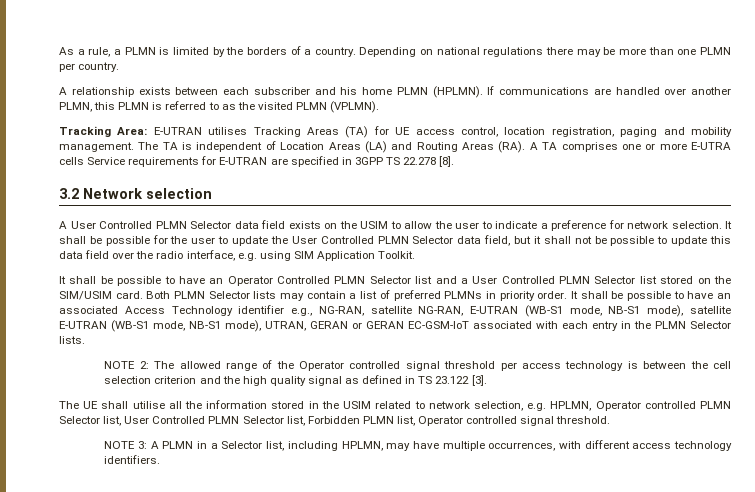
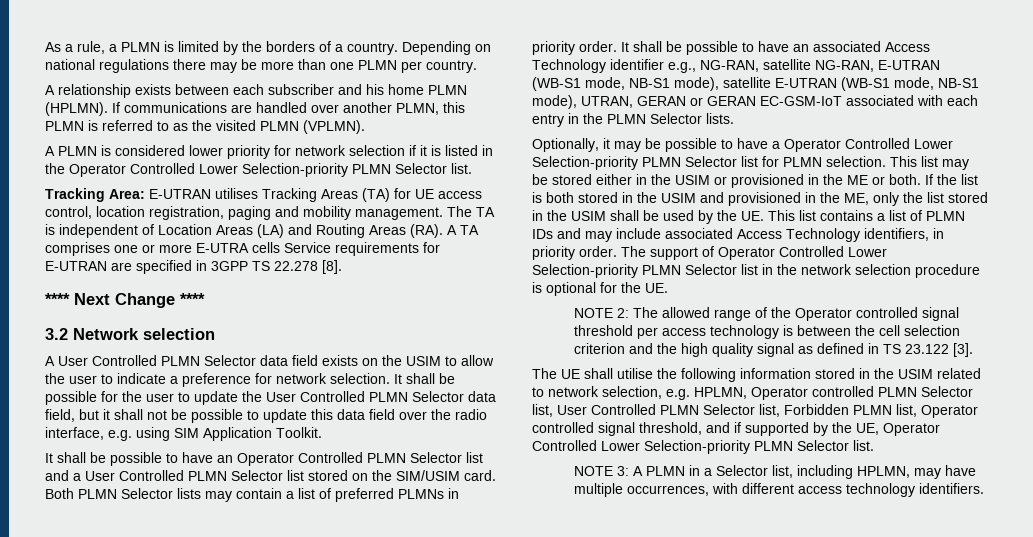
(380, 107) none -> [45,145,493,159] [45,163,472,177] // A PLMN is considered lower priority for network selection if it is listed in the Operator Controlled Lower Selection-priority PLMN Selector list.
(455, 161) none -> [45,293,205,308] // **** Next Change ****
(85, 340) none -> [532,138,953,152] [532,156,969,170] [532,174,978,188] [532,192,988,206] [532,210,965,224] [532,228,944,242] [532,246,887,260] [532,264,980,278] [532,282,668,296] // Optionally, it may be possible to have a Operator Controlled Lower Selection-priority PLMN Selector list for PLMN selection. This list may be stored either in the USIM or provisioned in the ME or both. If the list is both stored in the USIM and provisioned in the ME, only the list stored in the USIM shall be used by the UE. This list contains a list of PLMN IDs and may include associated Access Technology identifiers, in priority order. The support of Operator Controlled Lower Selection-priority PLMN Selector list in the network selection procedure is optional for the UE.
[168,401,203,409] all the -> [657,368,736,382] the following
[556,416,611,424] threshold. -> [639,422,940,436] [532,440,874,454] threshold, and if supported by the UE, Operator Controlled Lower Selection-priority PLMN Selector list.

